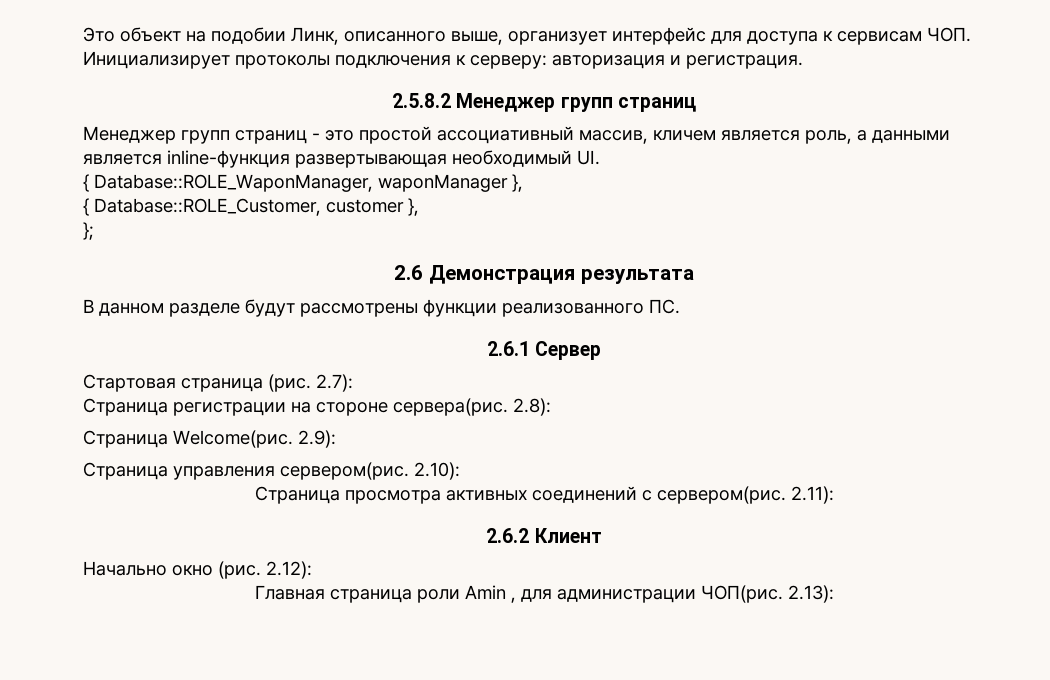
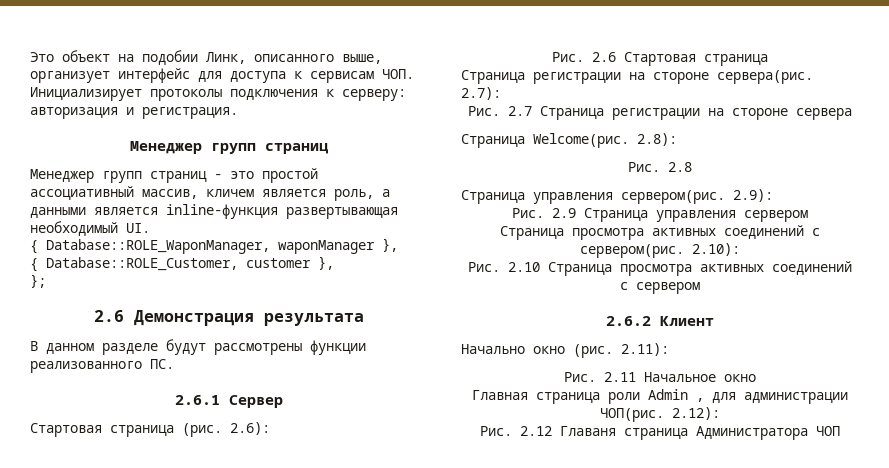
[392,93,452,108] 2.5.8.2 -> (238, 113) none
[316,374,353,392] 2.7): -> [230,422,270,435] [552,52,768,66] 2.6): // Рис. 2.6 Стартовая страница
[513,398,551,416] 2.8): -> [461,87,501,100] [468,106,852,120] 2.7): // Рис. 2.7 Страница регистрации на стороне сервера
[298,430,336,448] 2.9): -> [637,133,677,146] [628,162,692,172] 2.8): // Рис. 2.8
[414,462,460,480] 2.10): -> [733,189,773,202] [512,208,808,222] 2.9): // Рис. 2.9 Страница управления сервером
[790,486,834,504] 2.11): -> [692,243,740,256] [468,261,852,276] [620,282,700,294] 2.10): // Рис. 2.10 Страница просмотра активных соединений с сервером
[266,561,312,579] 2.12): -> [621,343,669,356] [564,372,756,382] 2.11): // Рис. 2.11 Начальное окно
[464,585,506,599] Amin -> [648,389,688,400] Admin
[787,585,834,603] 2.13): -> [672,407,720,420] [480,426,840,440] 2.12): // Рис. 2.12 Главаня страница Администратора ЧОП

